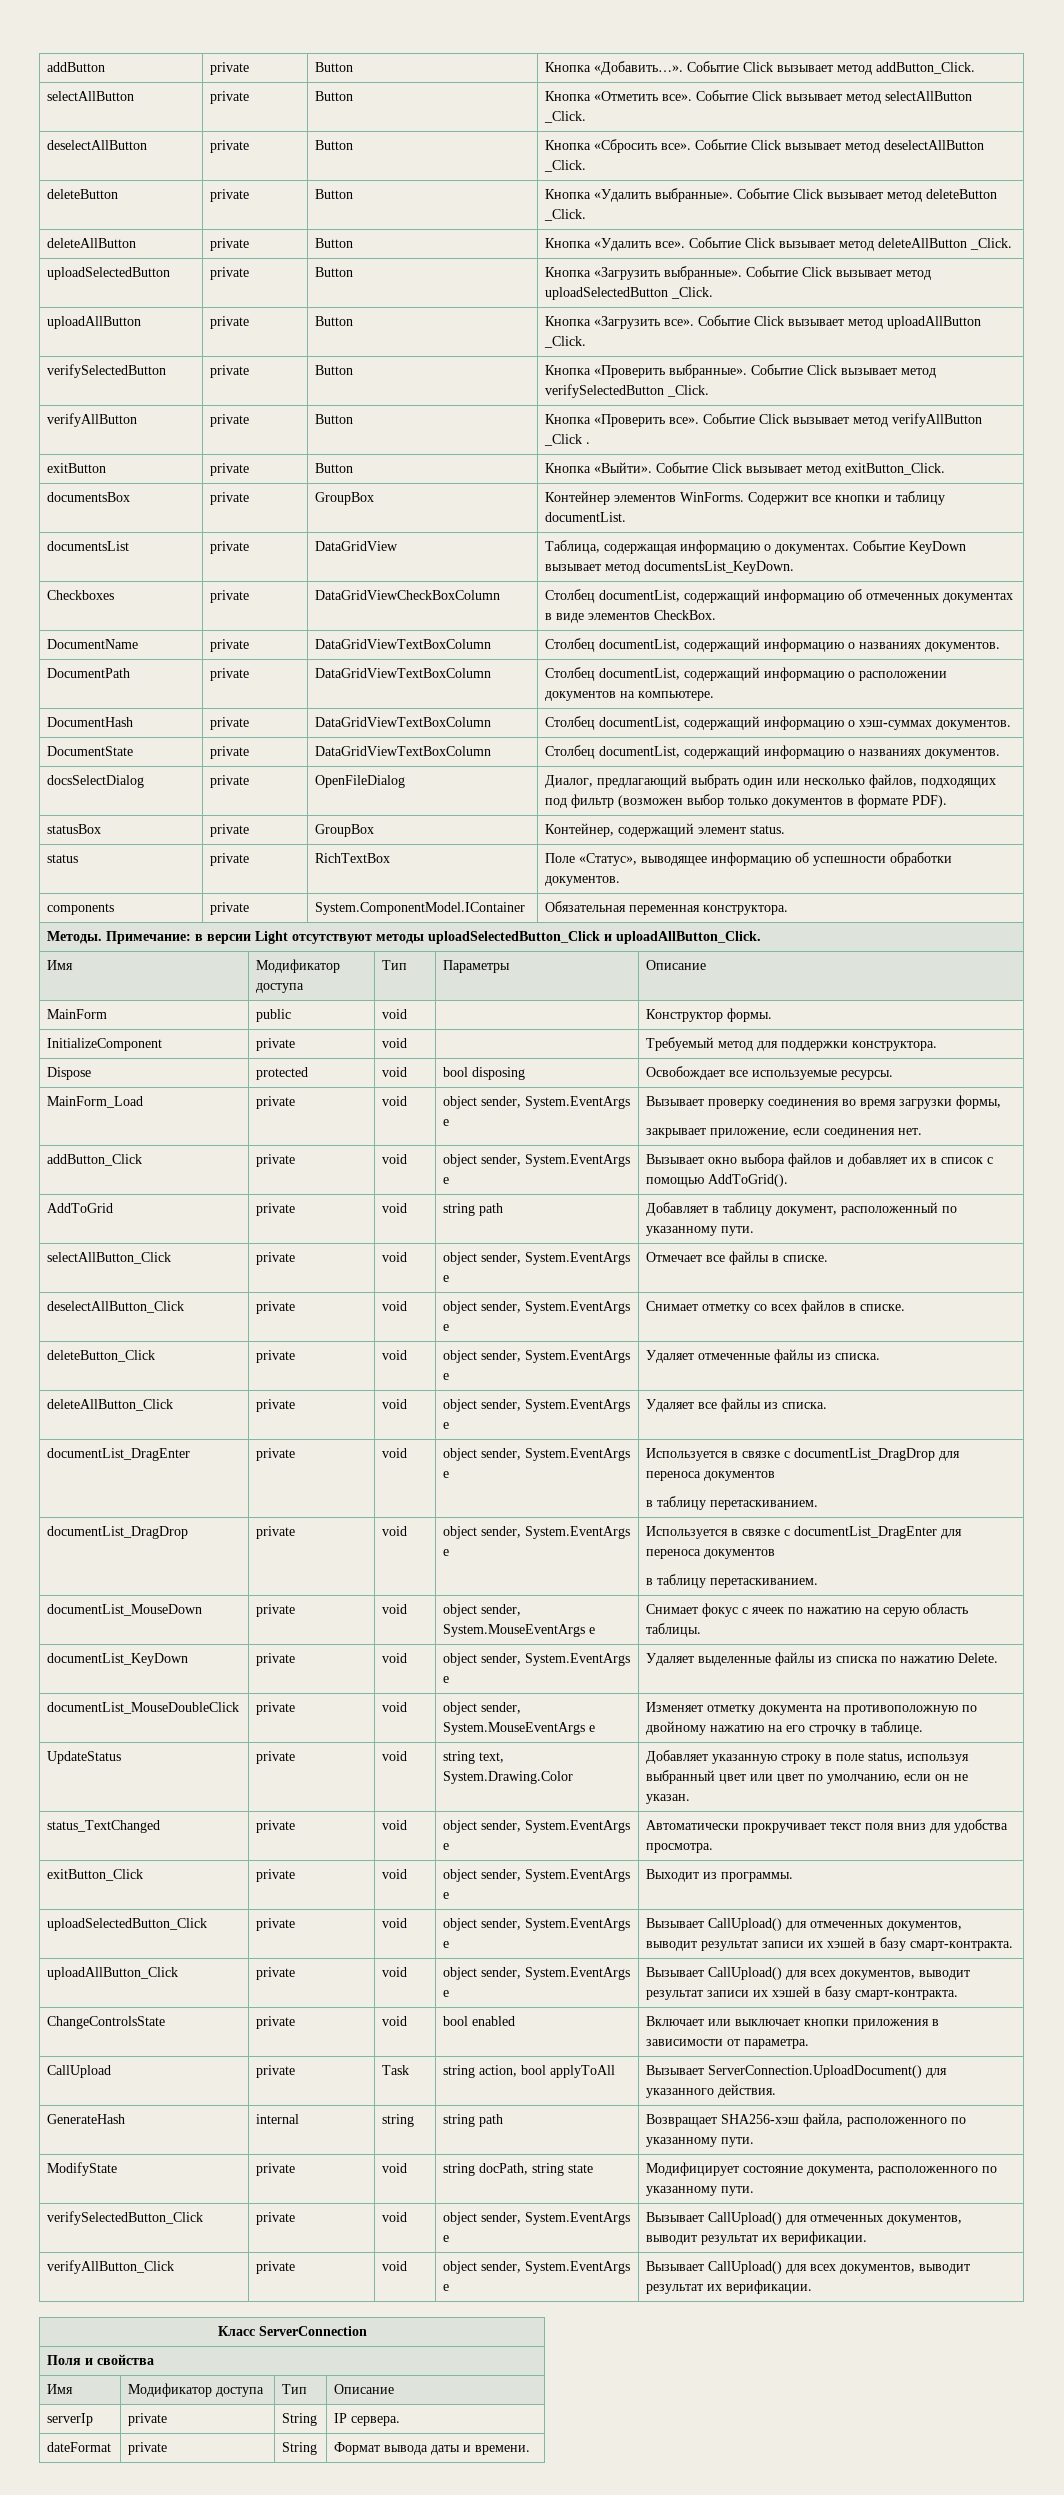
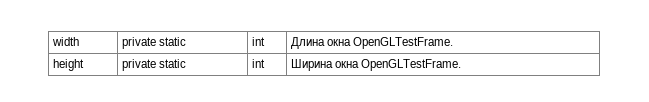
[47,62,106,72] [210,62,250,75] [315,62,354,72] [545,61,976,75] [47,91,135,101] [210,91,250,104] [315,91,354,101] [545,90,973,104] [544,111,587,123] [47,140,148,150] [210,140,250,153] [315,140,354,150] [545,139,985,153] [544,160,587,172] [47,189,119,199] [210,189,250,202] [315,189,354,199] [545,188,998,202] [544,209,587,221] [47,238,137,248] [210,238,250,251] [315,238,354,248] [545,237,1013,251] [47,267,171,280] [210,267,250,280] [315,267,354,277] [545,266,932,280] [545,287,714,300] [47,316,142,329] [210,316,250,329] [315,316,354,326] [545,315,982,329] [544,336,587,348] [47,364,167,378] [210,365,250,378] [315,365,354,375] [545,364,937,378] [545,384,710,398] [47,413,138,427] [210,414,250,427] [315,414,354,424] [545,413,983,427] [544,434,591,446] [47,463,107,473] [210,463,250,476] [315,463,354,473] [545,462,946,476] [47,492,131,502] [210,492,250,505] [315,492,375,505] [545,491,946,505] [545,512,627,522] [47,541,130,551] [210,541,250,554] [315,541,399,551] [545,540,967,554] [545,561,795,574] [47,590,115,600] [210,590,250,603] [315,590,501,600] [545,589,1014,603] [545,610,717,623] [47,639,139,649] [210,639,250,652] [315,639,492,649] [545,638,1001,652] [47,668,131,678] [210,668,250,681] [315,668,492,678] [545,667,948,681] [545,691,715,701] [47,717,134,727] [210,717,250,730] [315,717,492,727] [545,716,1012,730] [47,746,134,756] [210,746,250,759] [315,746,492,756] [545,745,1001,759] [47,775,145,788] [210,775,250,788] [315,775,406,788] [545,774,997,788] [545,794,948,808] [47,824,102,834] [210,824,250,837] [315,824,375,837] [545,823,786,837] [47,854,79,863] [210,853,250,866] [315,853,391,863] [545,852,953,866] [545,876,621,886] [47,903,115,915] [210,902,250,915] [315,902,526,915] [545,901,789,915] [47,931,762,944] [47,960,74,970] [256,959,341,973] [256,983,305,993] [382,960,408,970] [443,960,511,973] [646,960,707,970] [47,1009,108,1019] [256,1009,292,1022] [382,1009,408,1019] [646,1008,773,1022] [47,1038,163,1051] [256,1038,296,1051] [382,1038,408,1048] [646,1037,938,1051] [47,1067,92,1080] [256,1067,309,1080] [382,1067,408,1077] [443,1067,526,1080] [646,1066,894,1080] [47,1096,144,1108] [256,1096,296,1109] [382,1096,408,1106] [443,1096,631,1109] [443,1119,450,1126] [646,1095,1002,1109] [646,1128,923,1138] [47,1154,143,1166] [256,1154,296,1167] [382,1154,408,1164] [443,1154,631,1167] [443,1177,450,1184] [646,1153,994,1167] [646,1174,789,1187] [47,1203,114,1213] [256,1203,296,1216] [382,1203,408,1213] [443,1203,504,1216] [646,1202,958,1216] [646,1226,755,1236] [47,1252,172,1264] [256,1252,296,1265] [382,1252,408,1262] [443,1252,631,1265] [443,1275,450,1282] [646,1251,829,1265] [47,1301,185,1313] [256,1301,296,1314] [382,1301,408,1311] [443,1301,631,1314] [443,1324,450,1331] [646,1300,906,1314] [47,1350,156,1362] [256,1350,296,1363] [382,1350,408,1360] [443,1350,631,1363] [443,1373,450,1380] [646,1349,881,1363] [47,1399,174,1411] [256,1399,296,1412] [382,1399,408,1409] [443,1399,631,1412] [443,1422,450,1429] [646,1398,828,1412] [47,1448,191,1461] [256,1448,296,1461] [382,1448,408,1458] [443,1448,631,1461] [443,1471,450,1478] [646,1448,961,1461] [646,1471,776,1481] [646,1496,819,1510] [47,1526,189,1539] [256,1526,296,1539] [382,1526,408,1536] [443,1526,631,1539] [443,1549,450,1556] [646,1526,963,1539] [646,1549,776,1559] [646,1574,819,1588] [47,1604,203,1616] [256,1604,296,1617] [382,1604,408,1614] [443,1604,522,1617] [443,1624,596,1637] [646,1603,969,1617] [646,1623,702,1637] [47,1653,189,1666] [256,1653,296,1666] [382,1653,408,1663] [443,1653,631,1666] [443,1676,450,1683] [646,1652,999,1666] [47,1702,240,1714] [256,1702,296,1715] [382,1702,408,1712] [443,1702,522,1715] [443,1722,596,1735] [646,1702,978,1715] [646,1721,924,1735] [47,1751,122,1764] [256,1751,296,1764] [382,1751,408,1761] [443,1751,505,1764] [443,1771,574,1784] [646,1750,970,1764] [646,1770,969,1784] [646,1794,691,1804] [47,1820,161,1833] [256,1820,296,1833] [382,1820,408,1830] [443,1820,631,1833] [443,1843,450,1850] [646,1819,1009,1833] [646,1843,714,1853] [47,1869,144,1881] [256,1869,296,1882] [382,1869,408,1879] [443,1869,631,1882] [443,1892,450,1899] [646,1869,794,1882] [47,1918,208,1931] [256,1918,296,1931] [382,1918,408,1928] [443,1918,631,1931] [443,1941,450,1948] [646,1918,963,1931] [646,1937,1014,1951] [47,1967,179,1980] [256,1967,296,1980] [382,1967,408,1977] [443,1967,631,1980] [443,1990,450,1997] [646,1967,971,1980] [646,1986,959,2000] [47,2016,166,2029] [256,2016,296,2029] [382,2016,408,2026] [443,2016,516,2026] [646,2016,940,2029] [646,2039,810,2049] [47,2065,112,2078] [256,2065,296,2078] [382,2065,410,2075] [443,2065,616,2078] [646,2065,948,2078] [646,2084,777,2098] [47,2114,126,2124] [256,2114,300,2124] [382,2114,415,2127] [443,2114,504,2127] [646,2113,967,2127] [646,2137,755,2147] [47,2162,118,2176] [256,2163,296,2176] [382,2163,408,2173] [443,2163,594,2176] [646,2162,998,2176] [646,2186,755,2196] [47,2211,204,2225] [256,2212,296,2225] [382,2212,408,2222] [443,2212,631,2225] [443,2235,450,2242] [646,2212,963,2225] [646,2231,868,2245] [47,2260,175,2274] [256,2261,296,2274] [382,2261,408,2271] [443,2261,631,2274] [443,2284,450,2291] [646,2261,971,2274] [646,2280,813,2294] [217,2326,367,2336] [47,2354,155,2365] [47,2384,74,2394] [128,2383,265,2397] [282,2384,308,2394] [334,2384,395,2394] [47,2413,94,2426] [128,2413,168,2426] [282,2413,318,2426] [334,2413,401,2426] [47,2442,112,2452] [128,2442,168,2455] [282,2442,318,2455] [334,2442,531,2455] addButton | private | Button | Кнопка «Добавить…». Событие Click вызывает метод addButton_Click. // selectAllButton | private | Button | Кнопка «Отметить все». Событие Click вызывает метод selectAllButton _Click. // deselectAllButton | private | Button | Кнопка «Сбросить все». Событие Click вызывает метод deselectAllButton _Click. // deleteButton | private | Button | Кнопка «Удалить выбранные». Событие Click вызывает метод deleteButton _Click. // deleteAllButton | private | Button | Кнопка «Удалить все». Событие Click вызывает метод deleteAllButton _Click. // uploadSelectedButton | private | Button | Кнопка «Загрузить выбранные». Событие Click вызывает метод uploadSelectedButton _Click. // uploadAllButton | private | Button | Кнопка «Загрузить все». Событие Click вызывает метод uploadAllButton _Click. // verifySelectedButton | private | Button | Кнопка «Проверить выбранные». Событие Click вызывает метод verifySelectedButton _Click. // verifyAllButton | private | Button | Кнопка «Проверить все». Событие Click вызывает метод verifyAllButton _Click . // exitButton | private | Button | Кнопка «Выйти». Событие Click вызывает метод exitButton_Click. // documentsBox | private | GroupBox | Контейнер элементов WinForms. Содержит все кнопки и таблицу documentList. // documentsList | private | DataGridView | Таблица, содержащая информацию о документах. Событие KeyDown вызывает метод documentsList_KeyDown. // Checkboxes | private | DataGridViewCheckBoxColumn | Столбец documentList, содержащий информацию об отмеченных документах в виде элементов CheckBox. // DocumentName | private | DataGridViewTextBoxColumn | Столбец documentList, содержащий информацию о названиях документов. // DocumentPath | private | DataGridViewTextBoxColumn | Столбец documentList, содержащий информацию о расположении документов на компьютере. // DocumentHash | private | DataGridViewTextBoxColumn | Столбец documentList, содержащий информацию о хэш-суммах документов. // DocumentState | private | DataGridViewTextBoxColumn | Столбец documentList, содержащий информацию о названиях документов. // docsSelectDialog | private | OpenFileDialog | Диалог, предлагающий выбрать один или несколько файлов, подходящих под фильтр (возможен выбор только документов в формате PDF). // statusBox | private | GroupBox | Контейнер, содержащий элемент status. // status | private | RichTextBox | Поле «Статус», выводящее информацию об успешности обработки документов. // components | private | System.ComponentModel.IContainer | Обязательная переменная конструктора. // Методы. Примечание: в версии Light отсутствуют методы uploadSelectedButton_Click и uploadAllButton_Click. // Имя | Модификатор доступа | Тип | Параметры | Описание // MainForm | public | void | | Конструктор формы. // InitializeComponent | private | void | | Требуемый метод для поддержки конструктора. // Dispose | protected | void | bool disposing | Освобождает все используемые ресурсы. // MainForm_Load | private | void | object sender, System.EventArgs e | Вызывает проверку соединения во время загрузки формы, // закрывает приложение, если соединения нет. // addButton_Click | private | void | object sender, System.EventArgs e | Вызывает окно выбора файлов и добавляет их в список с помощью AddToGrid(). // AddToGrid | private | void | string path | Добавляет в таблицу документ, расположенный по указанному пути. // selectAllButton_Click | private | void | object sender, System.EventArgs e | Отмечает все файлы в списке. // deselectAllButton_Click | private | void | object sender, System.EventArgs e | Снимает отметку со всех файлов в списке. // deleteButton_Click | private | void | object sender, System.EventArgs e | Удаляет отмеченные файлы из списка. // deleteAllButton_Click | private | void | object sender, System.EventArgs e | Удаляет все файлы из списка. // documentList_DragEnter | private | void | object sender, System.EventArgs e | Используется в связке с documentList_DragDrop для переноса документов // в таблицу перетаскиванием. // documentList_DragDrop | private | void | object sender, System.EventArgs e | Используется в связке с documentList_DragEnter для переноса документов // в таблицу перетаскиванием. // documentList_MouseDown | private | void | object sender, System.MouseEventArgs e | Снимает фокус с ячеек по нажатию на серую область таблицы. // documentList_KeyDown | private | void | object sender, System.EventArgs e | Удаляет выделенные файлы из списка по нажатию Delete. // documentList_MouseDoubleClick | private | void | object sender, System.MouseEventArgs e | Изменяет отметку документа на противоположную по двойному нажатию на его строчку в таблице. // UpdateStatus | private | void | string text, System.Drawing.Color | Добавляет указанную строку в поле status, используя выбранный цвет или цвет по умолчанию, если он не указан. // status_TextChanged | private | void | object sender, System.EventArgs e | Автоматически прокручивает текст поля вниз для удобства просмотра. // exitButton_Click | private | void | object sender, System.EventArgs e | Выходит из программы. // uploadSelectedButton_Click | private | void | object sender, System.EventArgs e | Вызывает CallUpload() для отмеченных документов, выводит результат записи их хэшей в базу смарт-контракта. // uploadAllButton_Click | private | void | object sender, System.EventArgs e | Вызывает CallUpload() для всех документов, выводит результат записи их хэшей в базу смарт-контракта. // ChangeControlsState | private | void | bool enabled | Включает или выключает кнопки приложения в зависимости от параметра. // CallUpload | private | Task | string action, bool applyToAll | Вызывает ServerConnection.UploadDocument() для указанного действия. // GenerateHash | internal | string | string path | Возвращает SHA256-хэш файла, расположенного по указанному пути. // ModifyState | private | void | string docPath, string state | Модифицирует состояние документа, расположенного по указанному пути. // verifySelectedButton_Click | private | void | object sender, System.EventArgs e | Вызывает CallUpload() для отмеченных документов, выводит результат их верификации. // verifyAllButton_Click | private | void | object sender, System.EventArgs e | Вызывает CallUpload() для всех документов, выводит результат их верификации. // Класс ServerConnection // Поля и свойства // Имя | Модификатор доступа | Тип | Описание // serverIp | private | String | IP сервера. // dateFormat | private | String | Формат вывода даты и времени. -> [51,37,79,46] [121,37,186,49] [251,37,265,46] [290,37,454,49] [52,59,84,71] [121,59,186,71] [251,59,265,68] [290,59,462,71] width | private static | int | Длина окна OpenGLTestFrame. // height | private static | int | Ширина окна OpenGLTestFrame.

